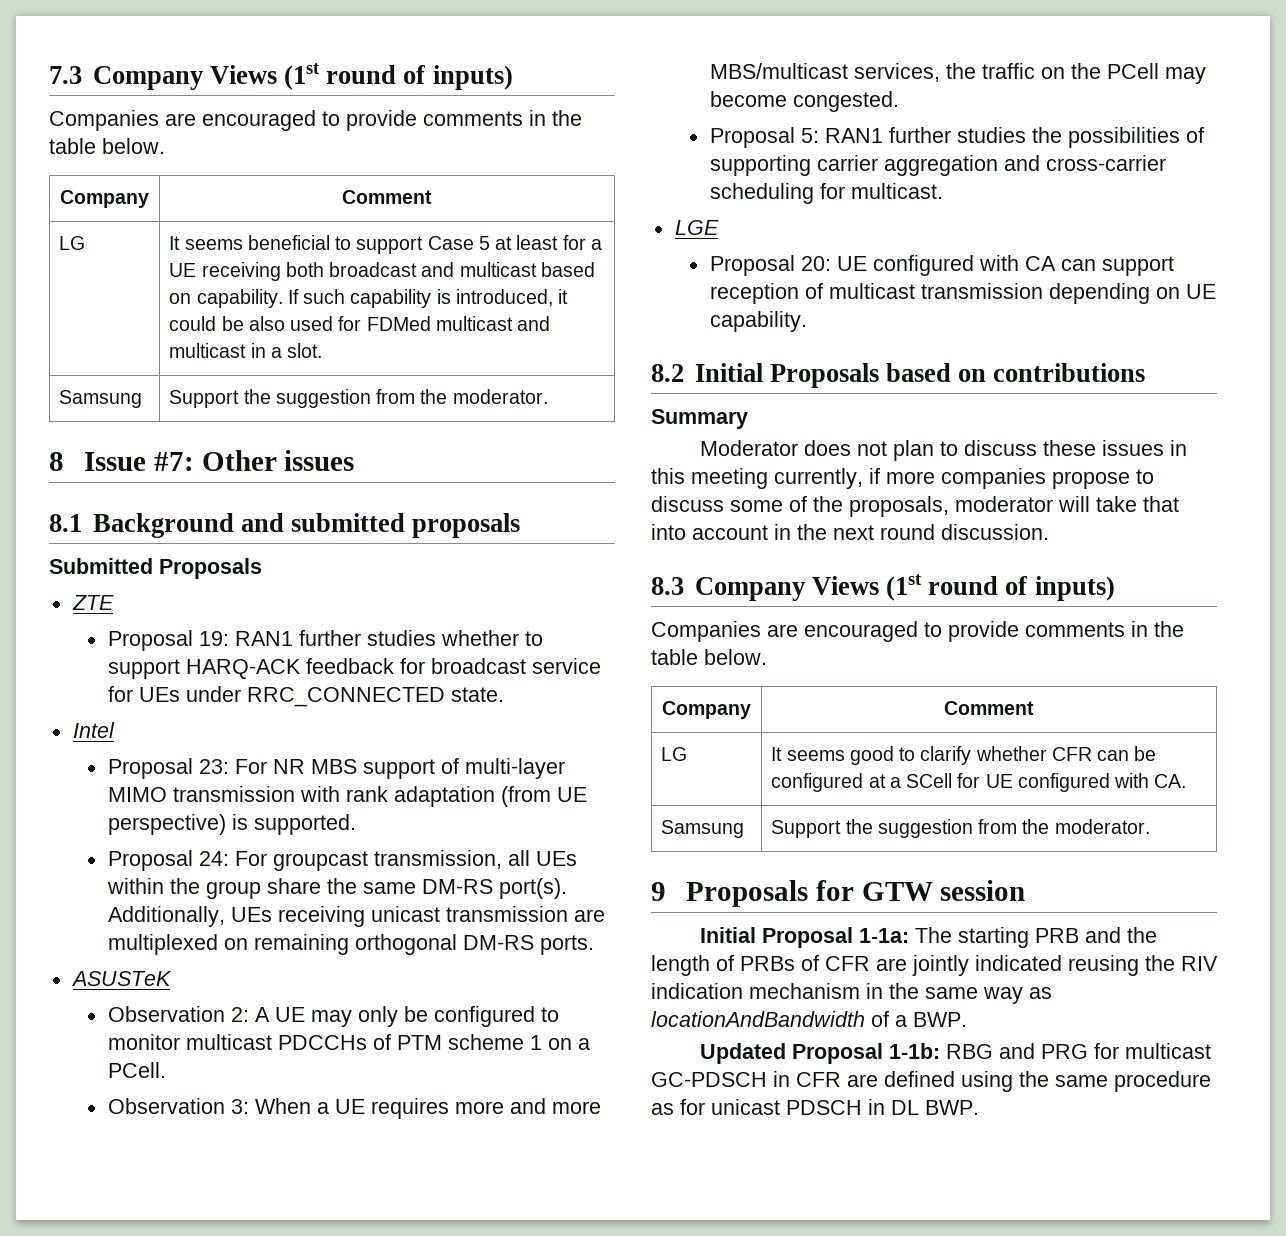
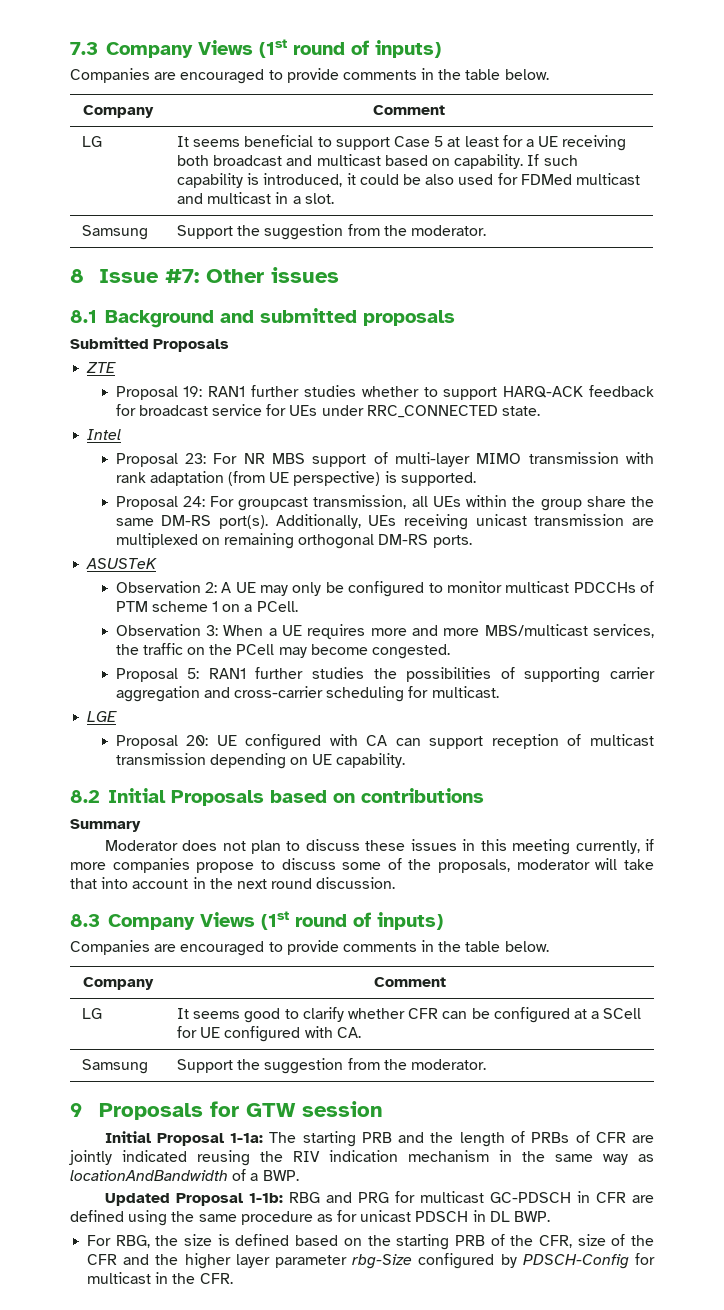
(979, 1107) none -> [87,1234,654,1250] [87,1253,655,1269] [87,1272,233,1284] // For RBG, the size is defined based on the starting PRB of the CFR, size of the CFR and the higher layer parameter rbg-Size configured by PDSCH-Config for multicast in the CFR.

